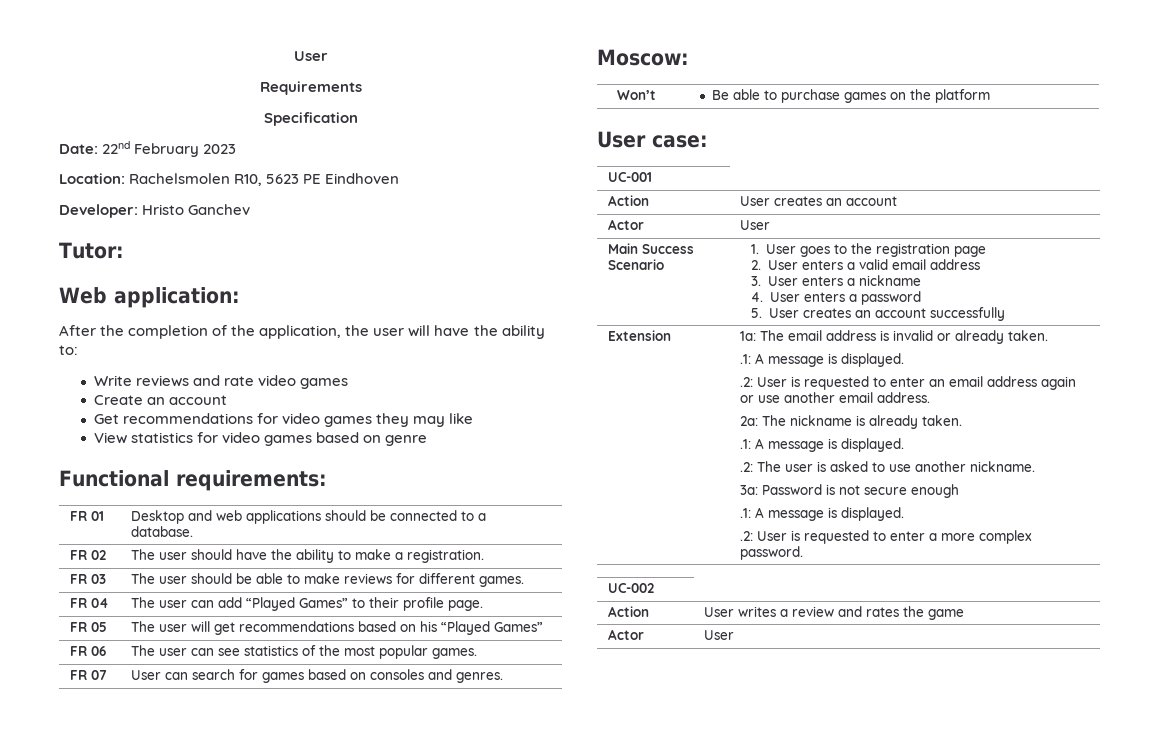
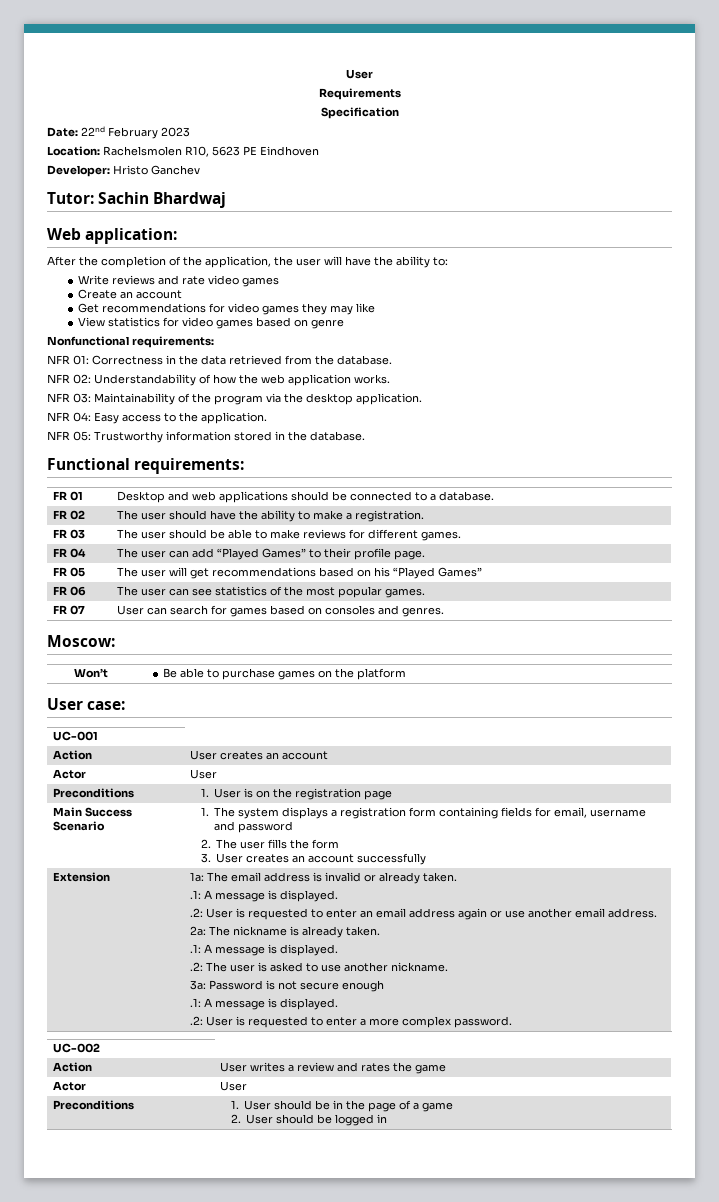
(124, 250) none -> [98,192,227,208] Sachin Bhardwaj
(428, 440) none -> [47,336,214,348] [47,355,392,365] [47,374,390,386] [47,393,422,405] [47,412,267,424] [47,431,365,443] // Nonfunctional requirements: // NFR 01: Correctness in the data retrieved from the database. // NFR 02: Understandability of how the web application works. // NFR 03: Maintainability of the program via the desktop application. // NFR 04: Easy access to the application. // NFR 05: Trustworthy information stored in the database.
[607,243,694,254] [607,259,664,270] [750,243,986,257] [750,259,980,270] [750,275,921,286] [750,291,921,305] [750,308,762,318] Main Success Scenario | 1. User goes to the registration page // 2. User enters a valid email address // 3. User enters a nickname // 4. User enters a password // 5. -> [52,788,134,798] [200,788,393,800] [52,807,132,817] [52,821,105,831] [200,807,647,819] [214,821,294,833] [200,839,340,849] [200,853,211,863] Preconditions | 1. User is on the registration page // Main Success Scenario | 1. The system displays a registration form containing fields for email, username and password // 2. The user fills the form // 3.
(734, 635) none -> [52,1100,134,1110] [230,1100,454,1112] [230,1114,388,1126] // Preconditions | 1. User should be in the page of a game // 2. User should be logged in

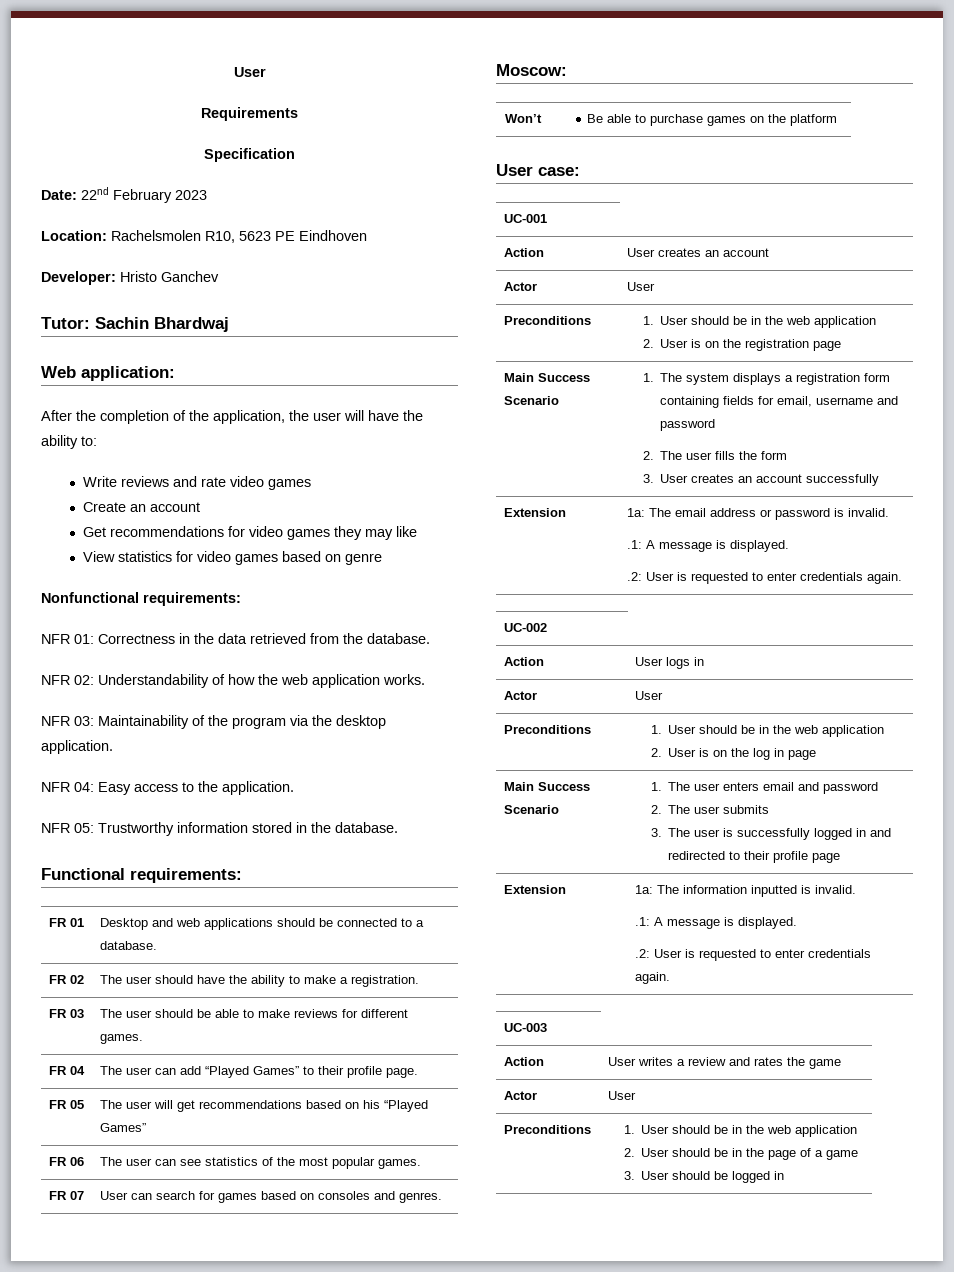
(242, 793) none -> [691,316,877,328] [642,339,689,348] should be in the web application // 2. User
[312,872,457,884] is invalid or already taken. -> [760,508,890,520] or password is invalid.
[359,908,657,920] [189,926,380,938] [189,944,338,956] [189,962,448,972] [189,980,384,992] an email address again or use another email address. // 2a: The nickname is already taken. // .1: A message is displayed. // .2: The user is asked to use another nickname. // 3a: Password is not secure enough -> [800,572,903,584] [504,623,548,632] [504,657,545,666] [635,657,705,669] [504,691,538,700] [635,691,664,700] [504,725,592,734] [650,725,885,737] [650,748,817,760] [504,782,591,791] [504,805,560,814] [650,782,879,794] [650,805,770,814] [650,828,892,840] [668,851,841,863] [504,885,567,894] [635,885,857,897] credentials again. // UC-002 // Action | User logs in // Actor | User // Preconditions | 1. User should be in the web application // 2. User is on the log in page // Main Success Scenario | 1. The user enters email and password // 2. The user submits // 3. The user is successfully logged in and redirected to their profile page // Extension | 1a: The information inputted is invalid.
[359,1016,512,1028] [52,1043,100,1053] a more complex password. // UC-002 -> [808,949,872,958] [635,972,671,984] [504,1023,548,1032] credentials again. // UC-003
(366, 1105) none -> [767,1125,858,1137] [623,1148,765,1157] web application // 2. User should be in the
[230,1114,241,1123] 2. -> [623,1171,635,1180] 3.

